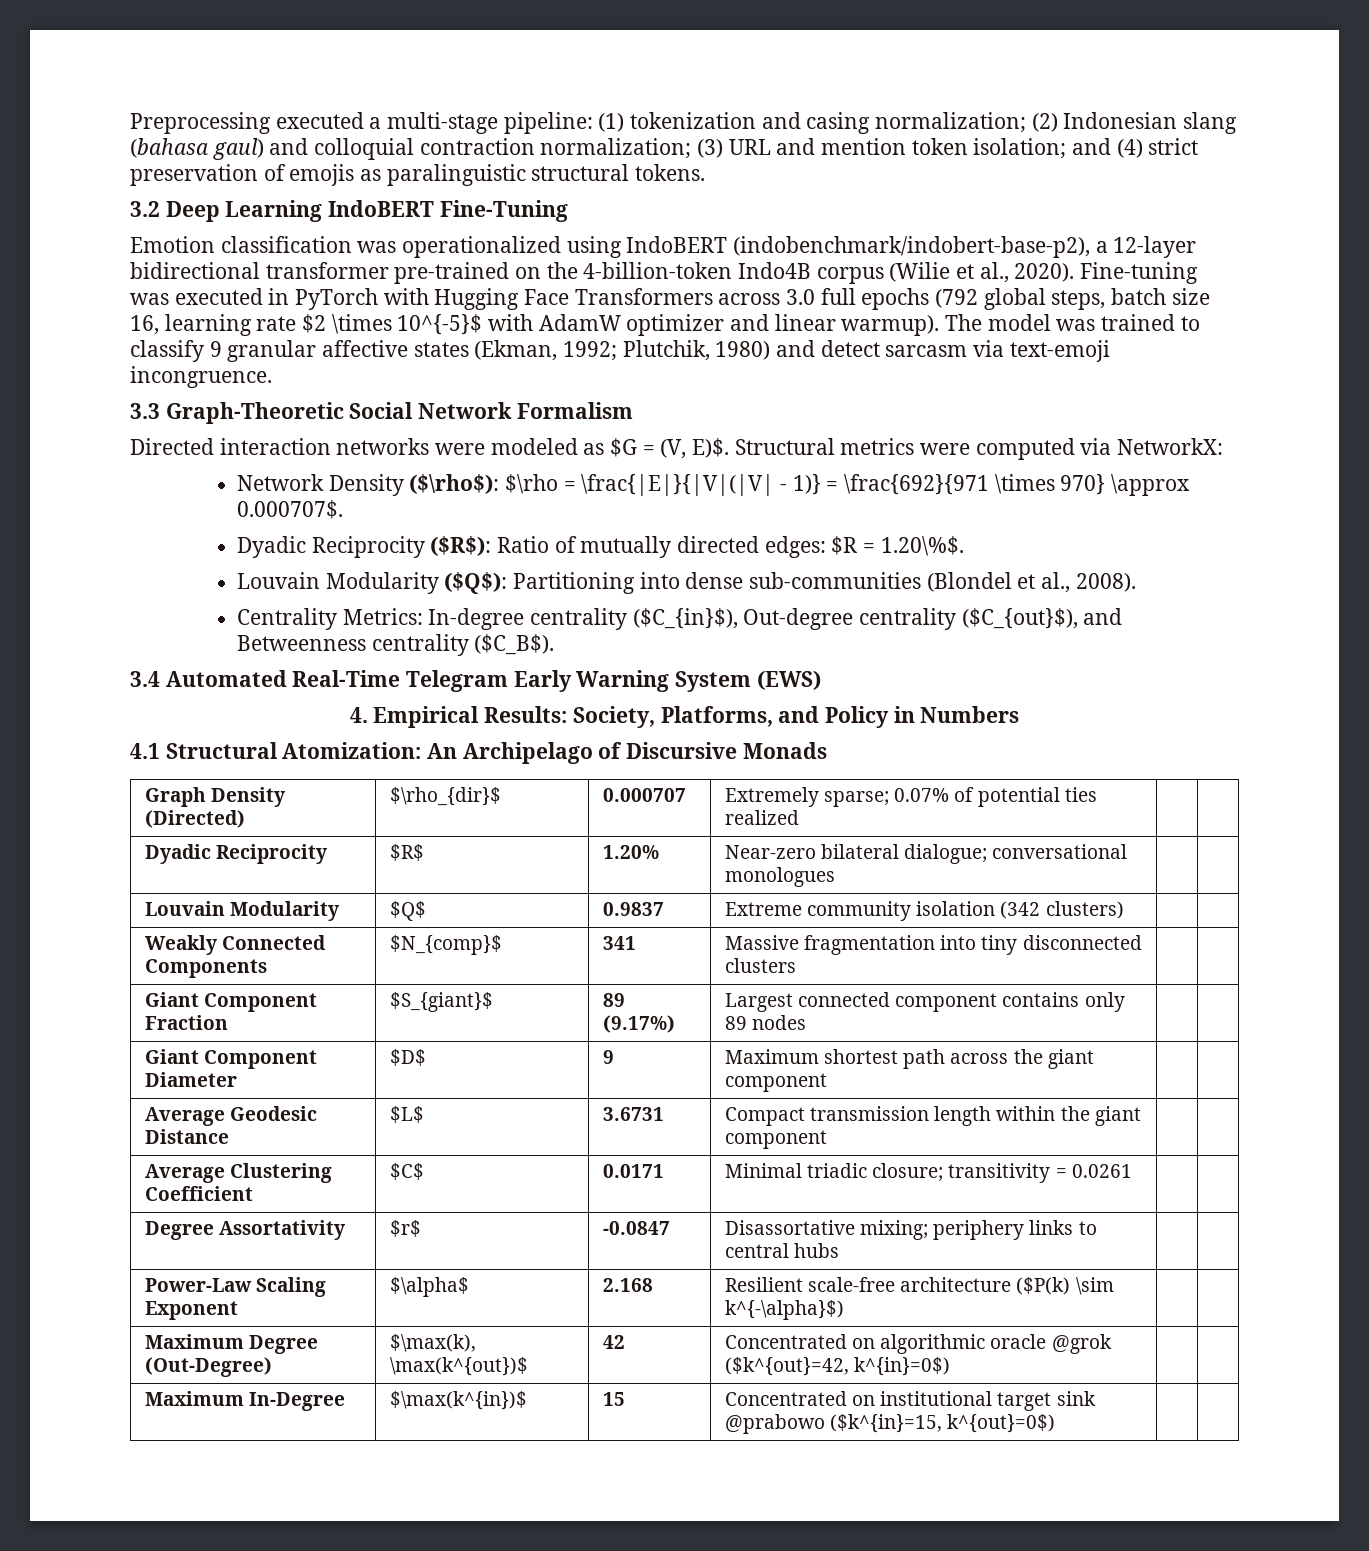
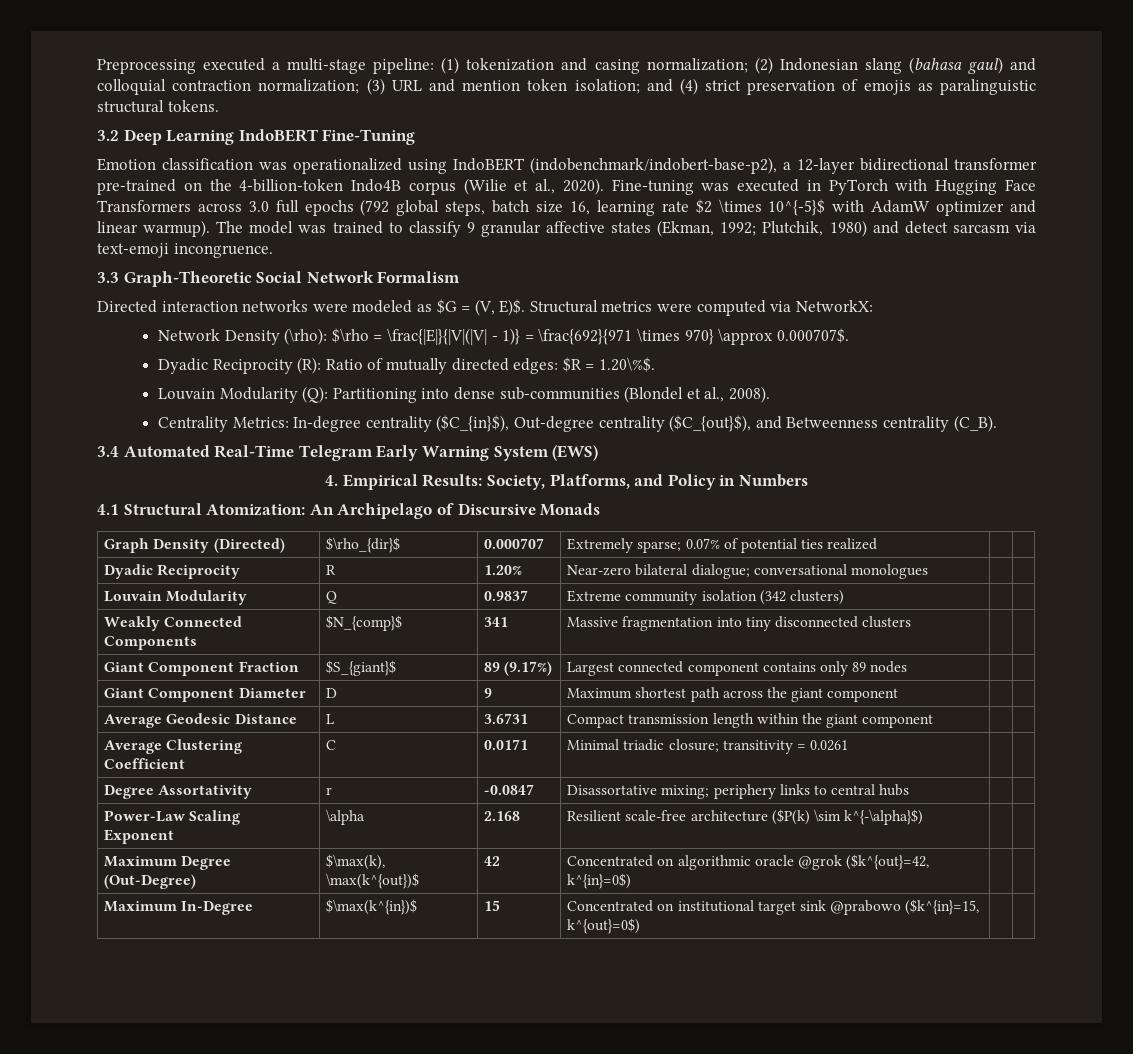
[409,474,500,494] ($\rho$): -> [284,328,328,345] (\rho):
[430,536,492,556] ($R$): -> [297,357,322,374] (R):
[444,572,508,594] ($Q$): -> [302,386,329,403] (Q):
[474,634,555,655] ($C_B$). -> [953,415,997,432] (C_B).
[390,844,425,861] $R$ -> [326,565,337,575] R
[390,901,427,921] $Q$ -> [326,591,338,604] Q
[390,1049,427,1066] $D$ -> [326,688,338,698] D
[390,1106,425,1123] $L$ -> [326,714,335,724] L
[390,1163,425,1180] $C$ -> [326,740,337,750] C
[390,1220,422,1237] $r$ -> [326,787,333,795] r
[390,1277,470,1297] $\alpha$ -> [326,809,366,825] \alpha

